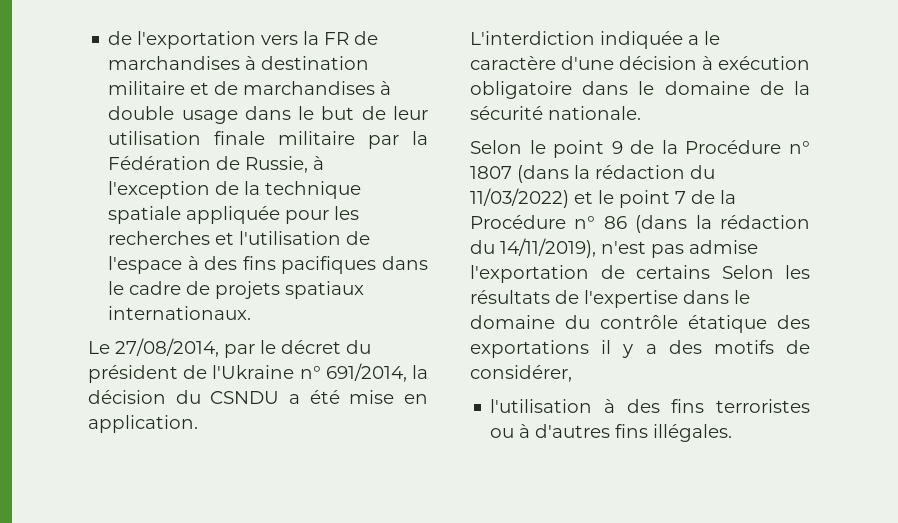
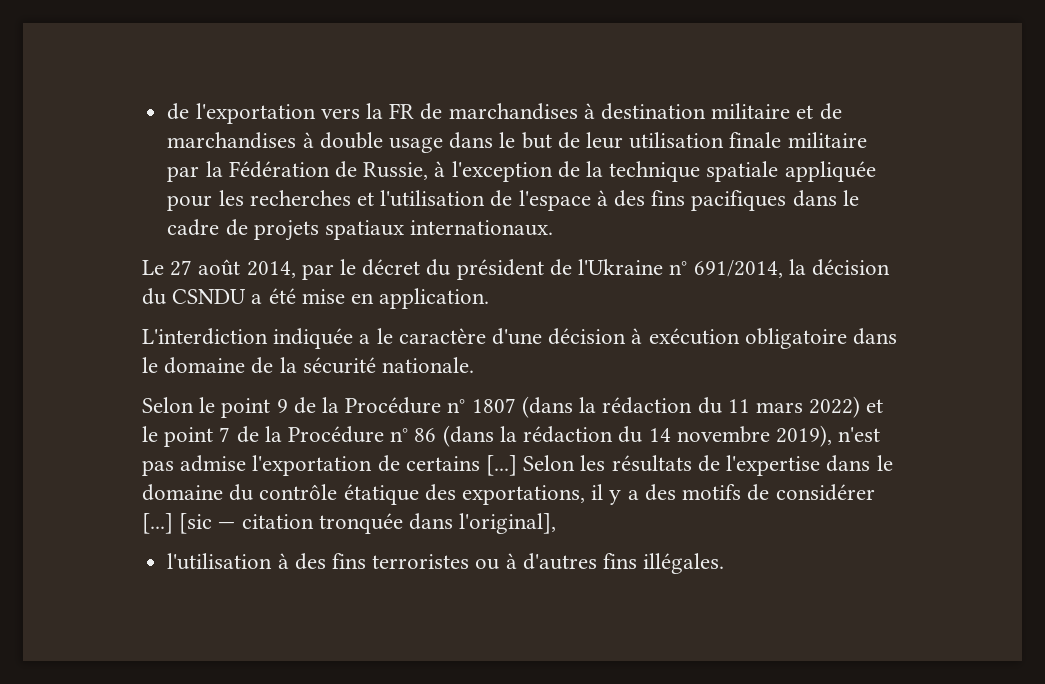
[115,338,219,357] 27/08/2014, -> [170,259,296,278] 27 août 2014,
[470,188,569,208] 11/03/2022) -> [727,396,861,418] 11 mars 2022)
[500,238,596,258] 14/11/2019), -> [648,425,832,447] 14 novembre 2019),
(710, 272) none -> [486,455,518,476] [...]
[470,340,589,358] exportations -> [462,485,586,505] exportations,
[470,365,572,382] considérer, -> [775,484,875,501] [142,513,557,534] considérer [...] [sic — citation tronquée dans l'original],

